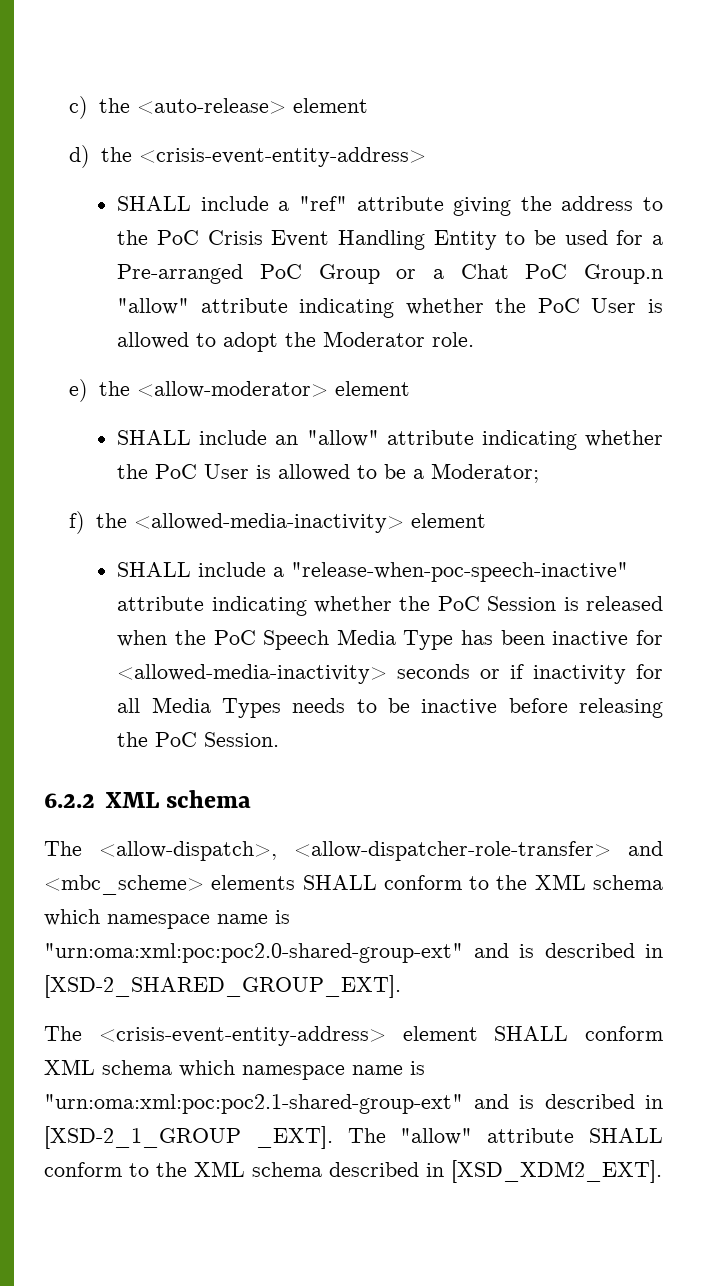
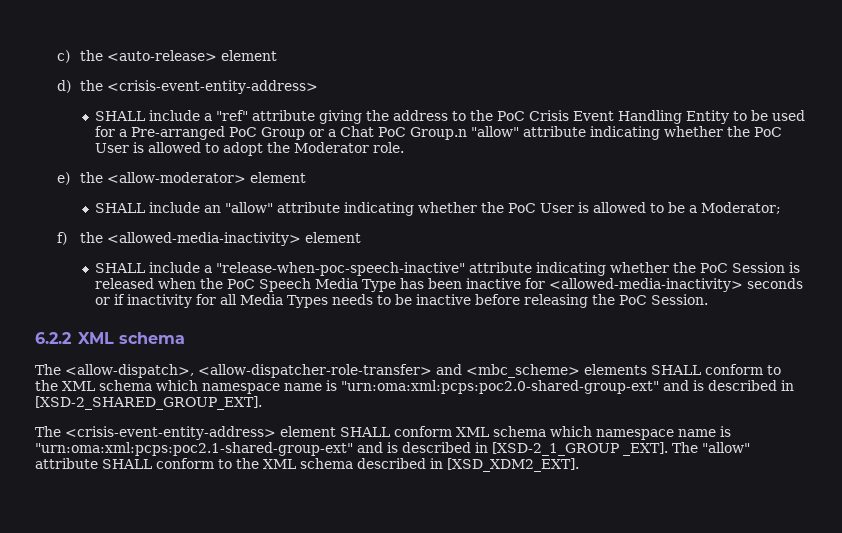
[44,943,463,963] "urn:oma:xml:poc:poc2.0-shared-group-ext" -> [341,380,659,394] "urn:oma:xml:pcps:poc2.0-shared-group-ext"
[44,1094,463,1114] "urn:oma:xml:poc:poc2.1-shared-group-ext" -> [35,442,353,456] "urn:oma:xml:pcps:poc2.1-shared-group-ext"

